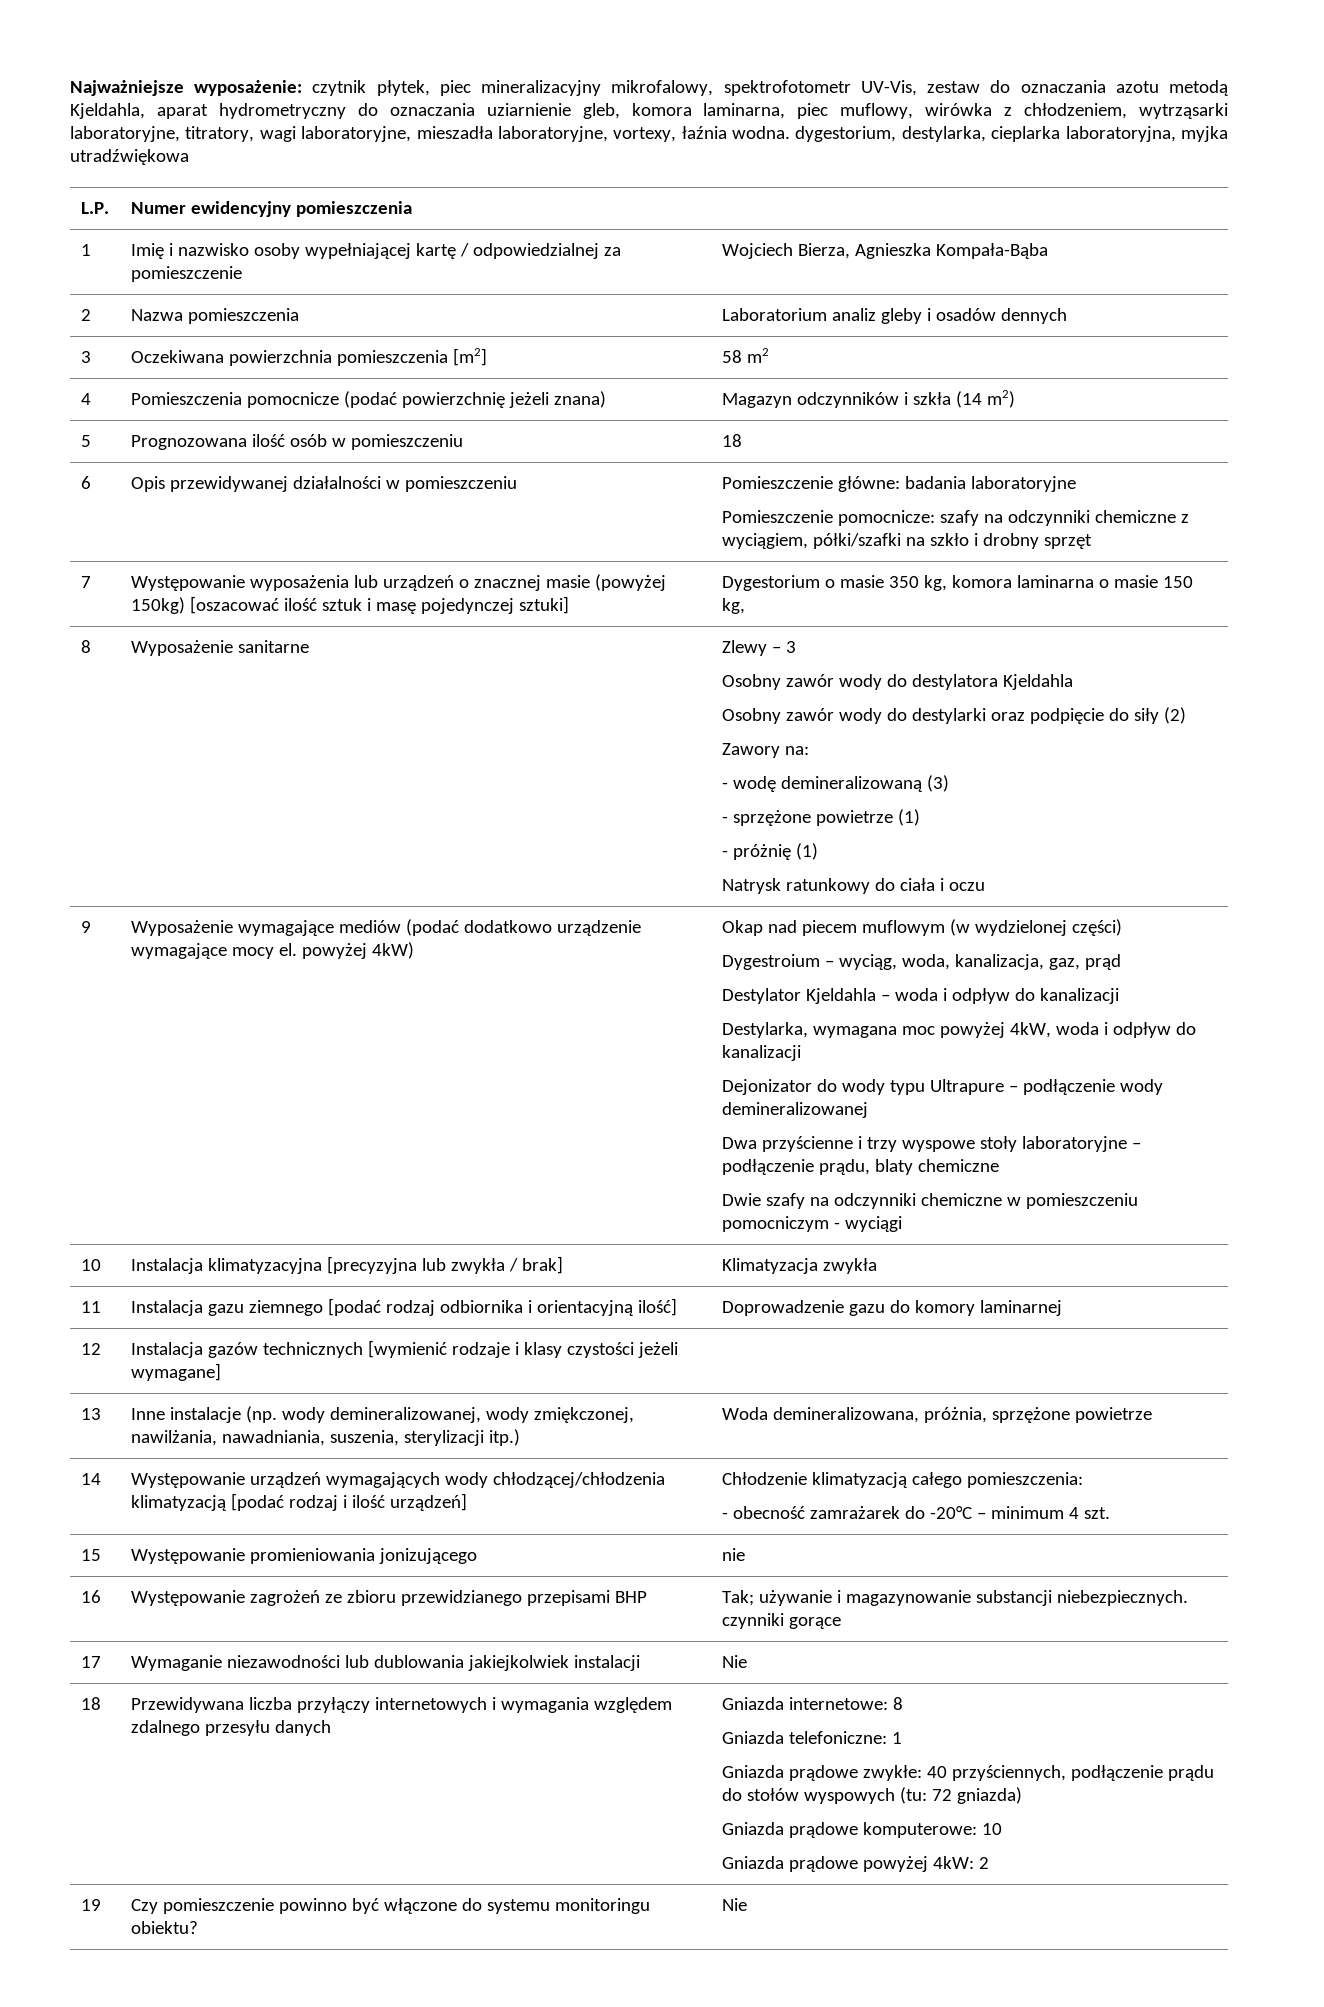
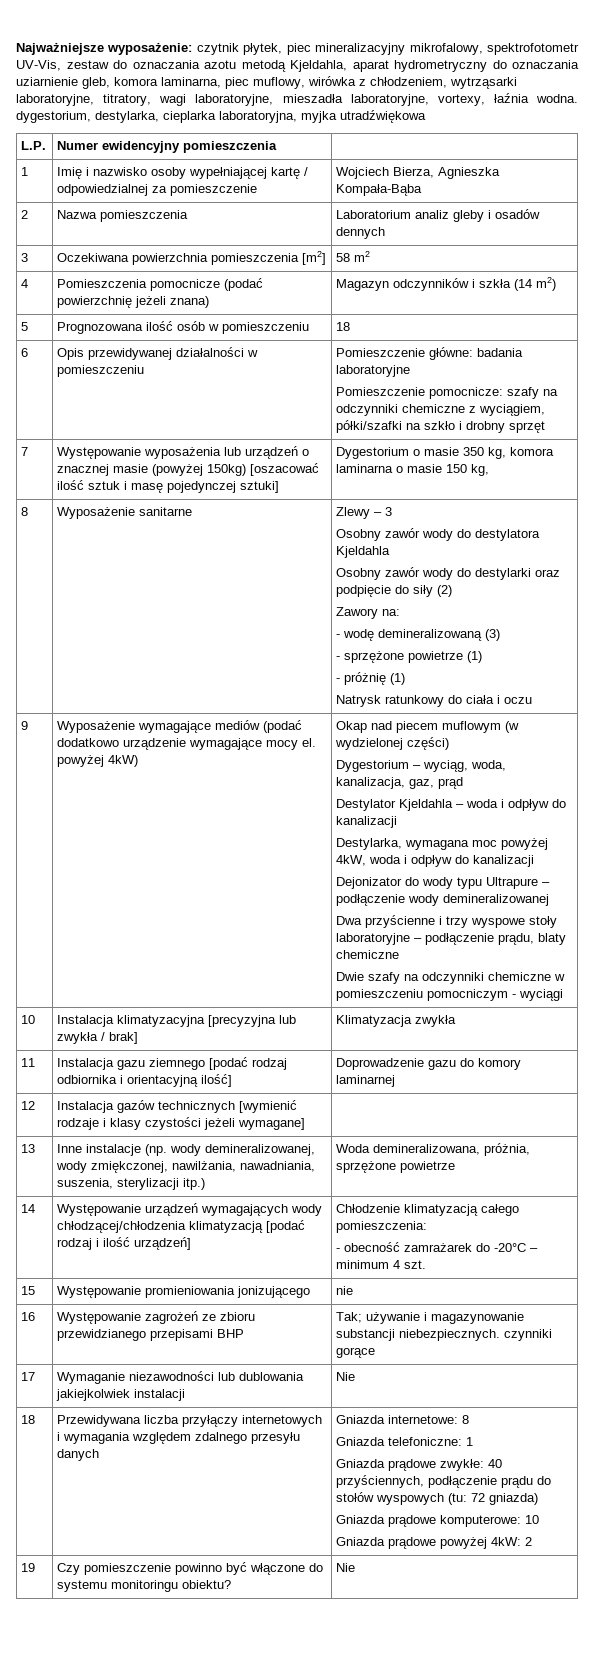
[721,954,820,970] Dygestroium -> [336,760,410,772] Dygestorium

